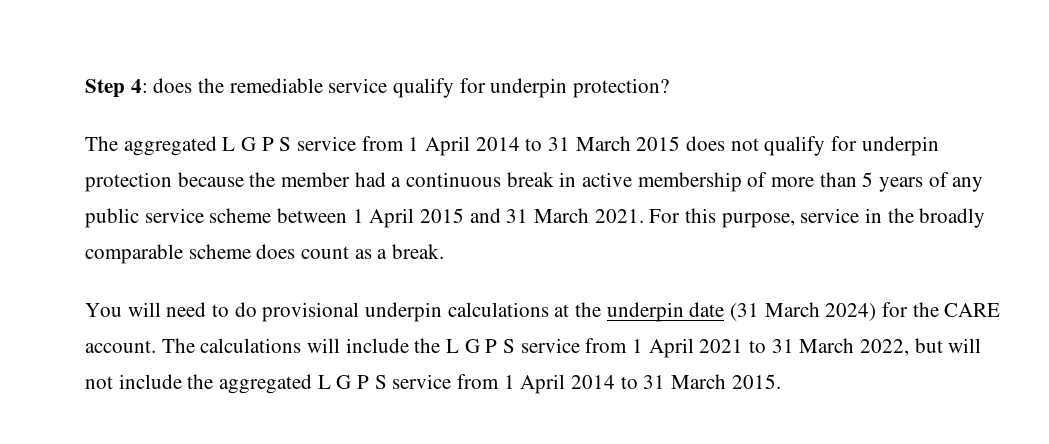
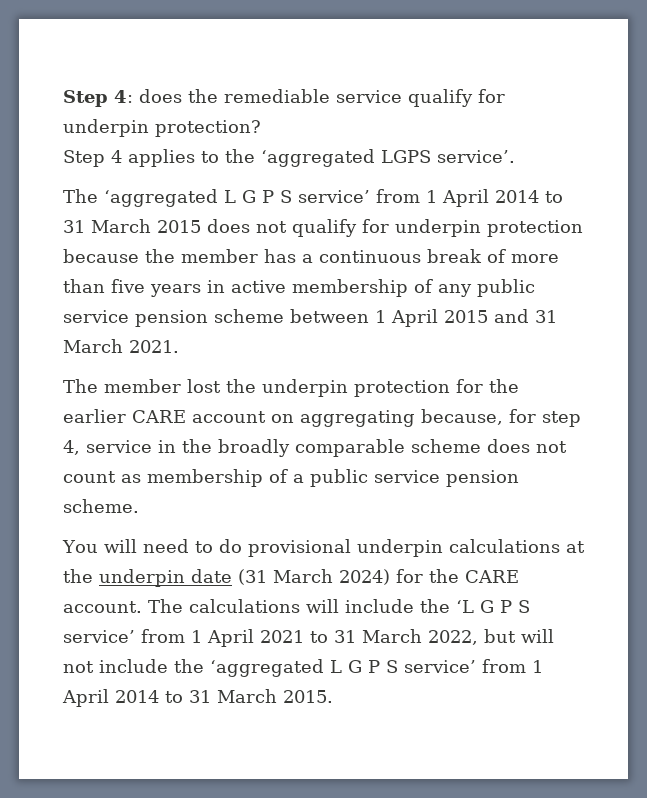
[85,136,357,156] // The aggregated L G P S service -> [63,149,515,167] [63,189,370,207] // Step 4 applies to the ‘aggregated LGPS service’. // The ‘aggregated L G P S service’
[354,172,386,187] had -> [264,249,296,263] has
[559,172,924,192] in active membership of more than 5 years -> [487,249,559,263] [63,279,408,297] of more than five years in active membership
(204, 215) none -> [135,310,208,327] pension
[649,208,795,228] For this purpose, -> [63,379,519,397] [63,409,581,427] [63,440,80,455] // The member lost the underpin protection for the earlier CARE account on aggregating because, for step 4,
(296, 251) none -> [536,441,567,453] not
[377,244,445,259] a break. -> [147,469,519,487] [63,499,139,513] membership of a public service pension scheme.
[446,338,580,353] L G P S service -> [456,600,530,613] [63,630,135,643] ‘L G P S service’
[219,374,452,394] aggregated L G P S service -> [210,659,476,677] ‘aggregated L G P S service’

